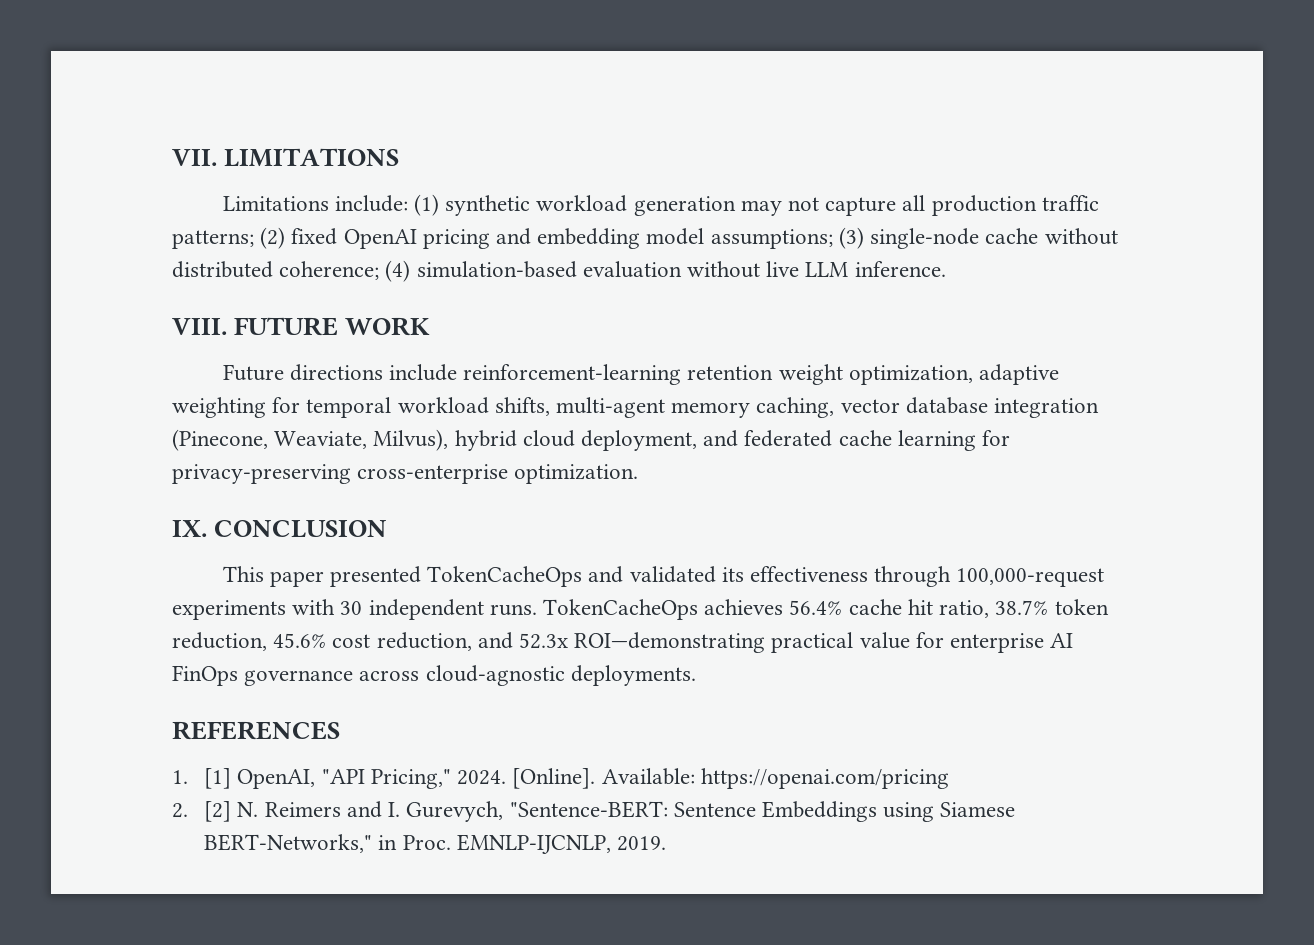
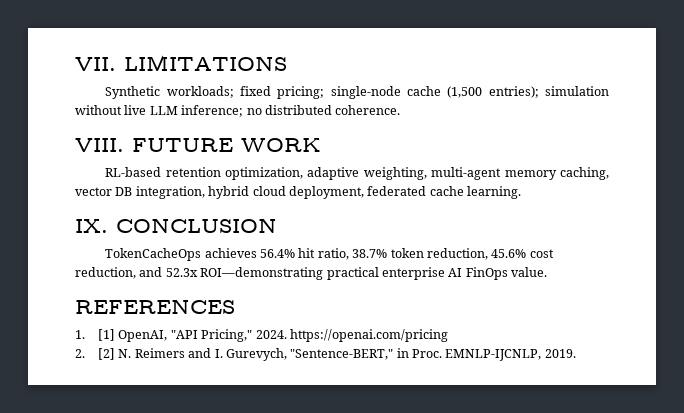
[222,194,1099,216] [172,227,1118,249] [172,260,946,282] [172,317,431,336] [222,364,1060,385] [172,397,1100,418] [172,429,449,451] Limitations include: (1) synthetic workload generation may not capture all production traffic patterns; (2) fixed OpenAI pricing and embedding model assumptions; (3) single-node cache without distributed coherence; (4) simulation-based evaluation without live LLM inference. // VIII. FUTURE WORK // Future directions include reinforcement-learning retention weight optimization, adaptive weighting for temporal workload shifts, multi-agent memory caching, vector database integration (Pinecone, Weaviate, Milvus), -> [105,86,609,99] [75,105,401,117] [75,138,320,152] [105,167,610,180] [75,186,205,199] Synthetic workloads; fixed pricing; single-node cache (1,500 entries); simulation without live LLM inference; no distributed coherence. // VIII. FUTURE WORK // RL-based retention optimization, adaptive weighting, multi-agent memory caching, vector DB integration,
[703,430,739,447] and -> (364, 192) none
[897,430,1011,451] [172,464,639,484] [172,520,388,538] [222,566,1105,587] [172,599,537,620] learning for privacy-preserving cross-enterprise optimization. // IX. CONCLUSION // This paper presented TokenCacheOps and validated its effectiveness through 100,000-request experiments with 30 independent runs. -> [467,186,521,199] [75,218,277,233] learning. // IX. CONCLUSION //
[848,599,902,615] cache -> (296, 253) none
[859,632,944,649] value for -> (379, 273) none
[244,665,696,686] governance across cloud-agnostic deployments. -> [511,267,547,277] value.
[512,768,695,789] [Online]. Available: -> (287, 334) none
[509,801,1016,822] [204,834,373,853] "Sentence-BERT: Sentence Embeddings using Siamese BERT-Networks," -> [290,349,394,360] "Sentence-BERT,"

